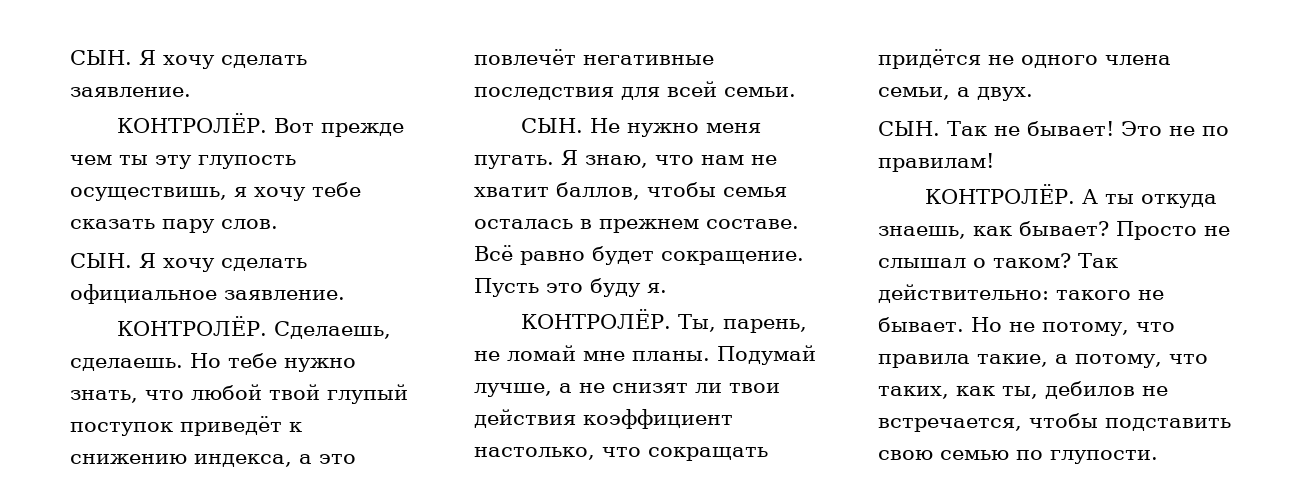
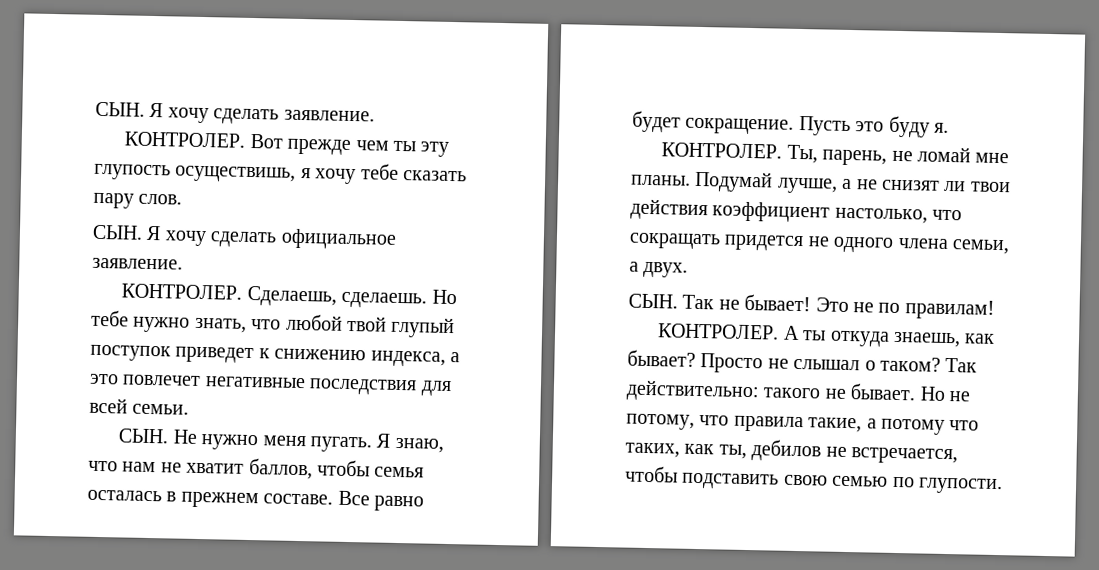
[116,113,267,133] КОНТРОЛЁР. -> [124,131,246,148] КОНТРОЛЕР.
[116,316,267,336] КОНТРОЛЁР. -> [121,283,243,300] КОНТРОЛЕР.
[180,416,282,436] приведёт -> [175,346,255,364] приведет
[474,49,576,65] повлечёт -> [122,374,202,387] повлечет
[474,245,513,261] Всё -> [337,490,370,506] Все
[520,309,671,329] КОНТРОЛЁР. -> [661,142,783,159] КОНТРОЛЕР.
[878,49,981,69] придётся -> [724,234,805,252] придется
[924,184,1075,204] КОНТРОЛЁР. -> [657,323,780,340] КОНТРОЛЕР.
[1075,354,1162,368] потому, -> [881,418,945,435] потому

